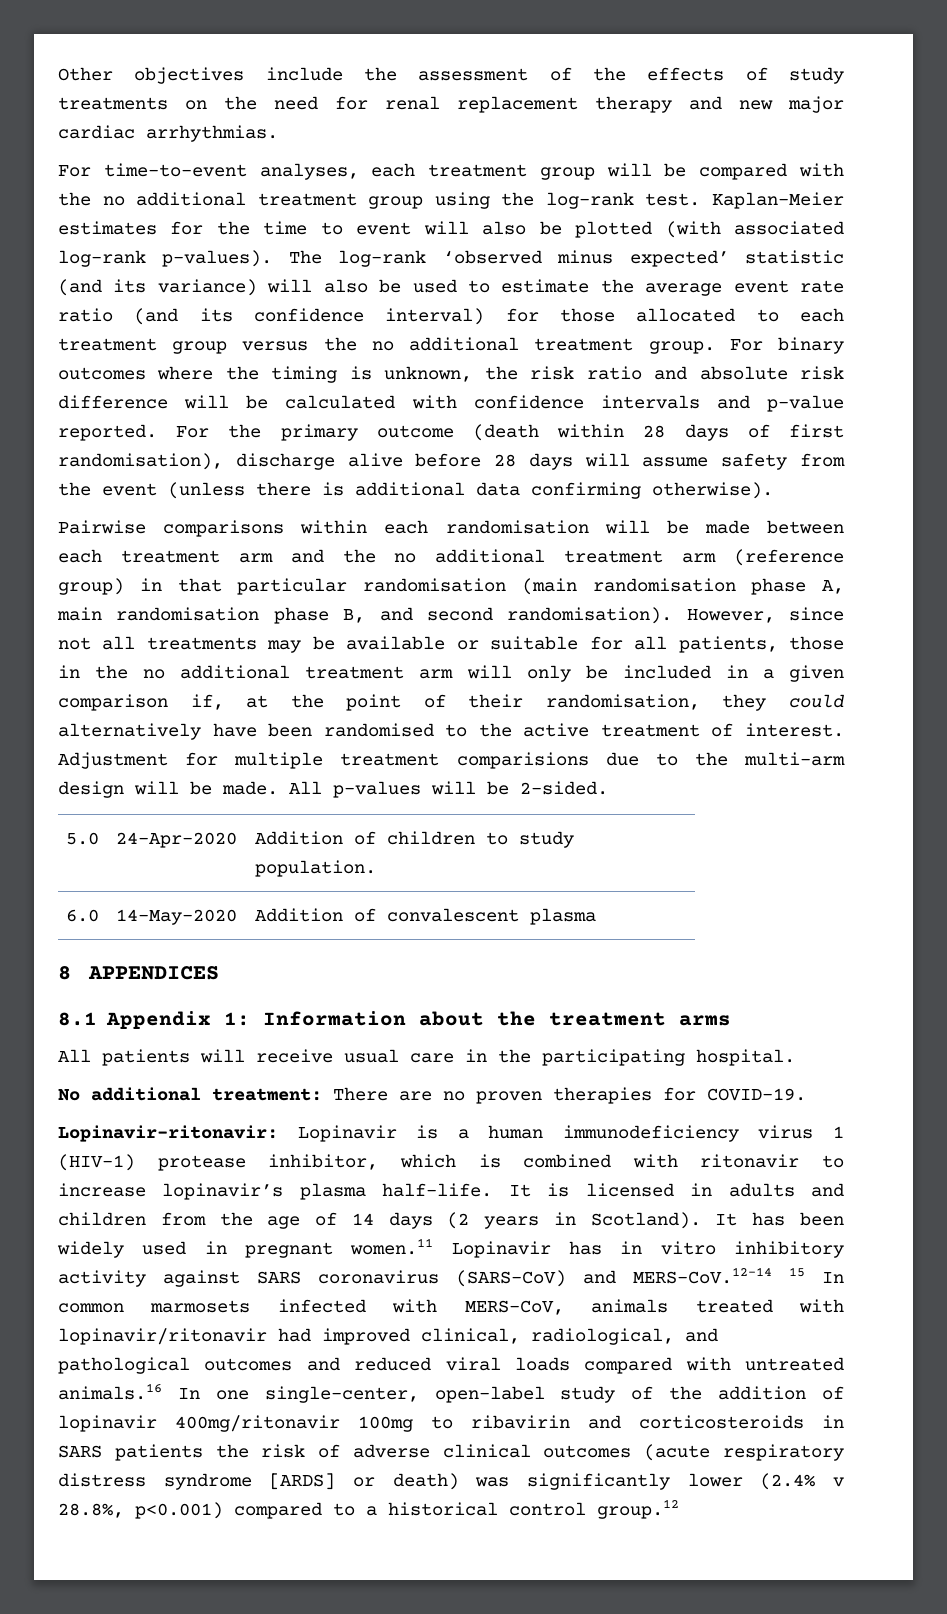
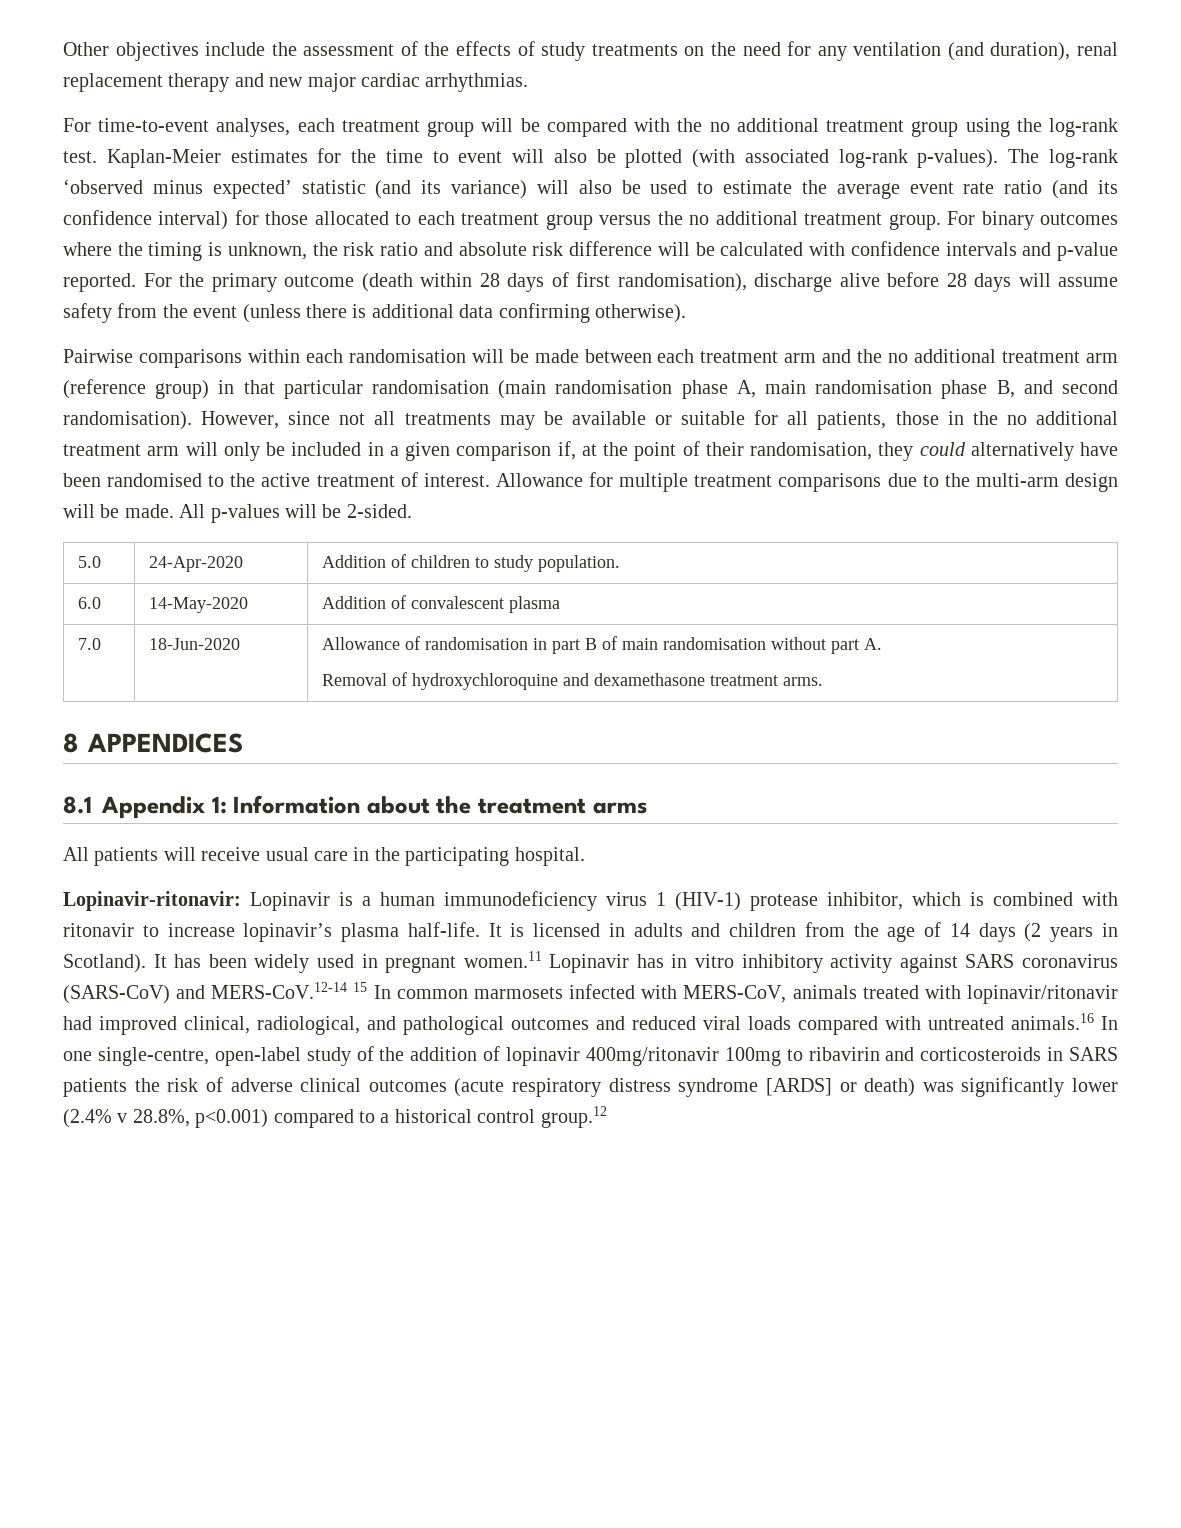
(368, 103) none -> [817,42,1071,61] any ventilation (and duration),
[58,752,168,769] Adjustment -> [495,473,583,487] Allowance
[456,752,589,769] comparisions -> [778,473,882,492] comparisons
(597, 916) none -> [77,638,101,650] [148,638,240,650] [321,636,882,654] [321,672,823,690] // 7.0 | 18-Jun-2020 | Allowance of randomisation in part B of main randomisation without part A. // Removal of hydroxychloroquine and dexamethasone treatment arms.
[58,1087,806,1104] // No additional treatment: There are no proven therapies for COVID-19. -> (585, 856) none
[264,1386,419,1403] single-center, -> [97,1047,209,1066] single-centre,

